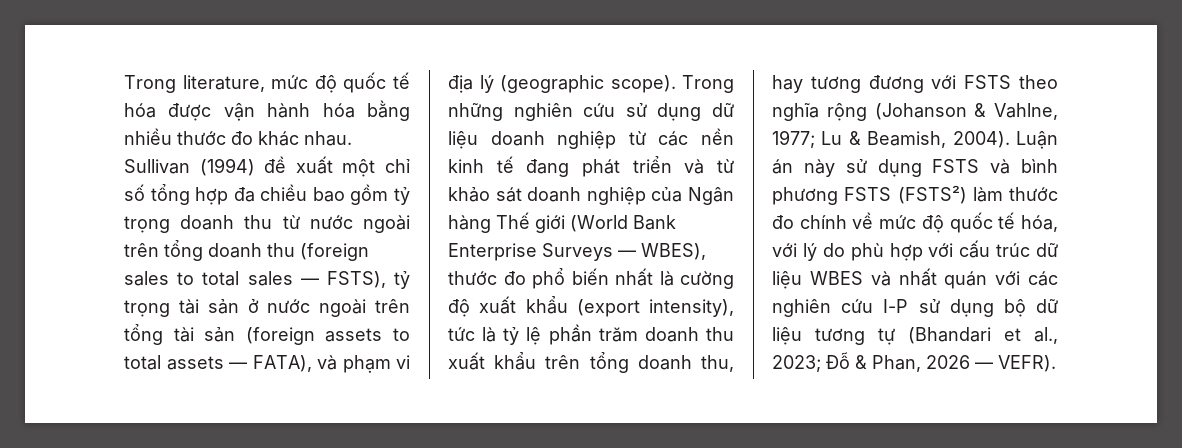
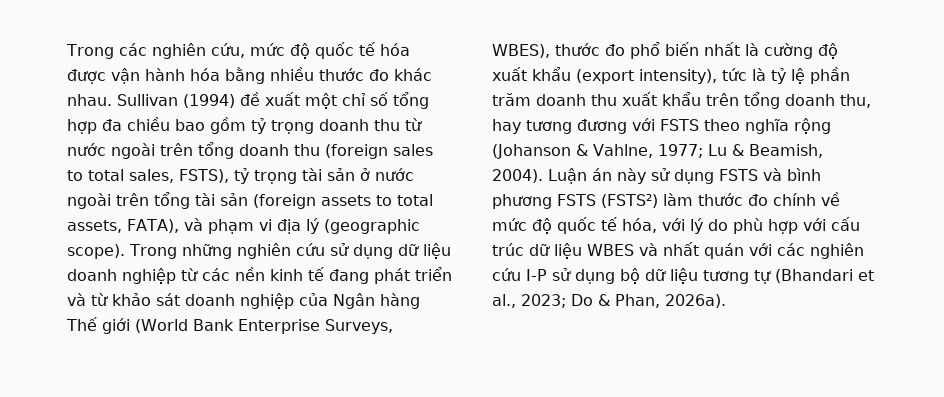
[124,75,265,93] Trong literature, -> [66,43,245,59] Trong các nghiên cứu,
[247,271,319,286] sales — -> [129,169,174,183] sales,
[166,356,247,370] assets — -> [67,220,122,233] assets,
[542,243,636,261] Surveys — -> [324,319,393,334] Surveys,
[826,352,850,369] Đỗ -> [571,294,593,306] Do
[926,355,1056,372] 2026 — VEFR). -> [665,294,726,308] 2026a).

